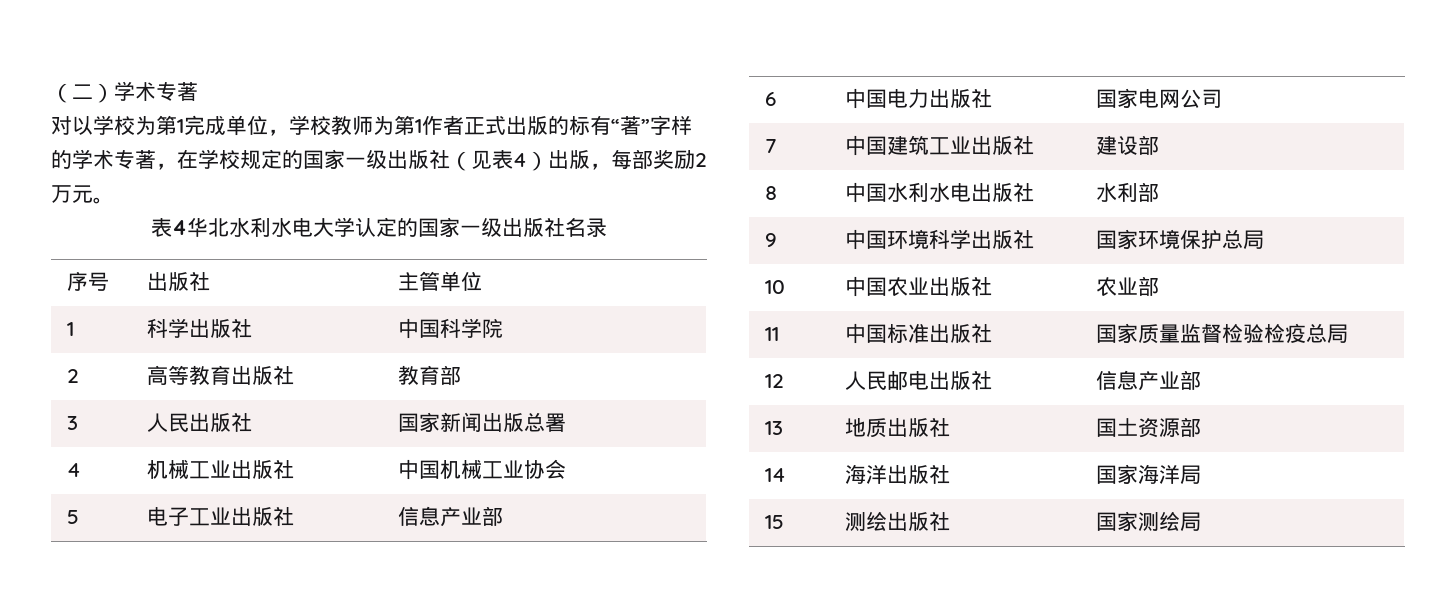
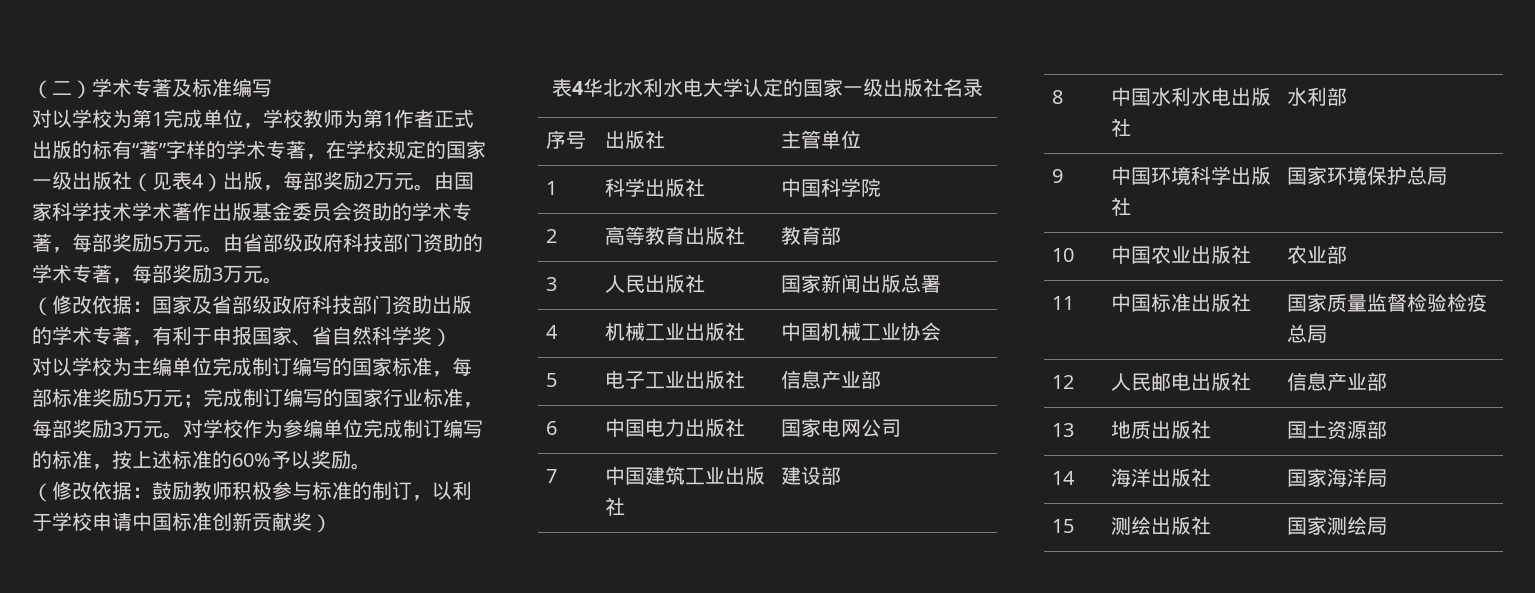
(198, 91) none -> [172,78,272,97] 及标准编写
(114, 200) none -> [434,171,474,190] [32,202,472,222] [32,233,483,253] [32,264,283,284] [32,295,472,316] [32,326,452,347] [32,357,472,377] [32,388,483,408] [32,419,483,439] [32,450,371,470] [32,481,472,502] [32,512,332,533] 由国家科学技术学术著作出版基金委员会资助的学术专著，每部奖励5万元。由省部级政府科技部门资助的学术专著，每部奖励3万元。 // （修改依据：国家及省部级政府科技部门资助出版的学术专著，有利于申报国家、省自然科学奖） // 对以学校为主编单位完成制订编写的国家标准，每部标准奖励5万元；完成制订编写的国家行业标准，每部奖励3万元。对学校作为参编单位完成制订编写的标准，按上述标准的60%予以奖励。 // （修改依据：鼓励教师积极参与标准的制订，以利于学校申请中国标准创新贡献奖）

